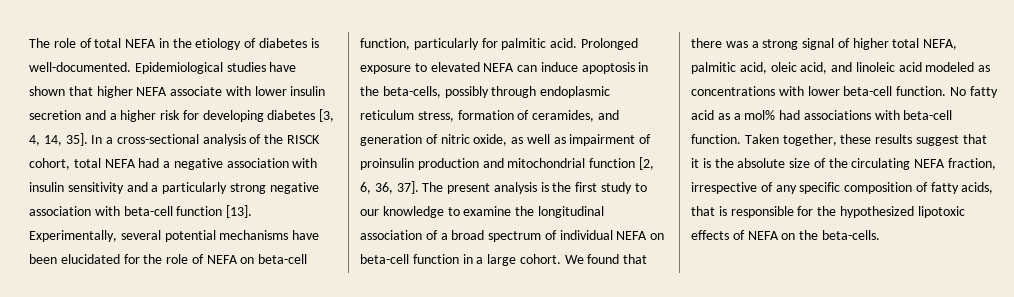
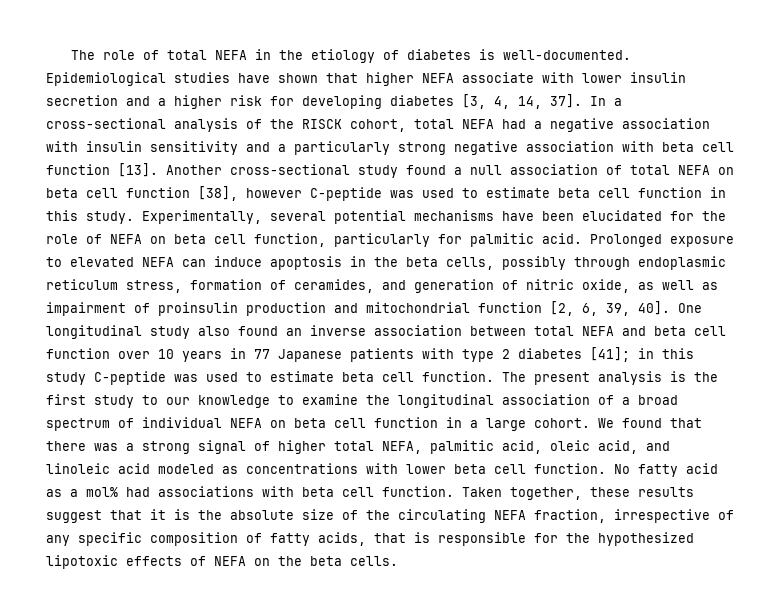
[65,133,88,146] 35]. -> [550,94,582,108] 37].
[123,205,253,218] beta-cell function [13]. -> [662,142,734,152] [46,163,734,178] [46,186,726,201] [46,210,134,224] beta cell function [13]. Another cross-sectional study found a null association of total NEFA on beta cell function [38], however C-peptide was used to estimate beta cell function in this study.
[258,254,308,264] beta-cell -> [174,234,246,244] beta cell
[382,86,441,98] beta-cells, -> [406,257,494,270] beta cells,
[374,181,419,194] 36, 37]. -> [606,301,702,316] [46,325,726,339] [46,347,694,362] [46,371,494,385] 39, 40]. One longitudinal study also found an inverse association between total NEFA and beta cell function over 10 years in 77 Japanese patients with type 2 diabetes [41]; in this study C-peptide was used to estimate beta cell function.
[360,254,409,264] beta-cell -> [294,418,366,428] beta cell
[843,86,893,96] beta-cell -> [454,464,526,474] beta cell
[903,110,953,120] beta-cell -> [302,487,374,497] beta cell
[821,230,880,240] beta-cells. -> [310,556,398,566] beta cells.

